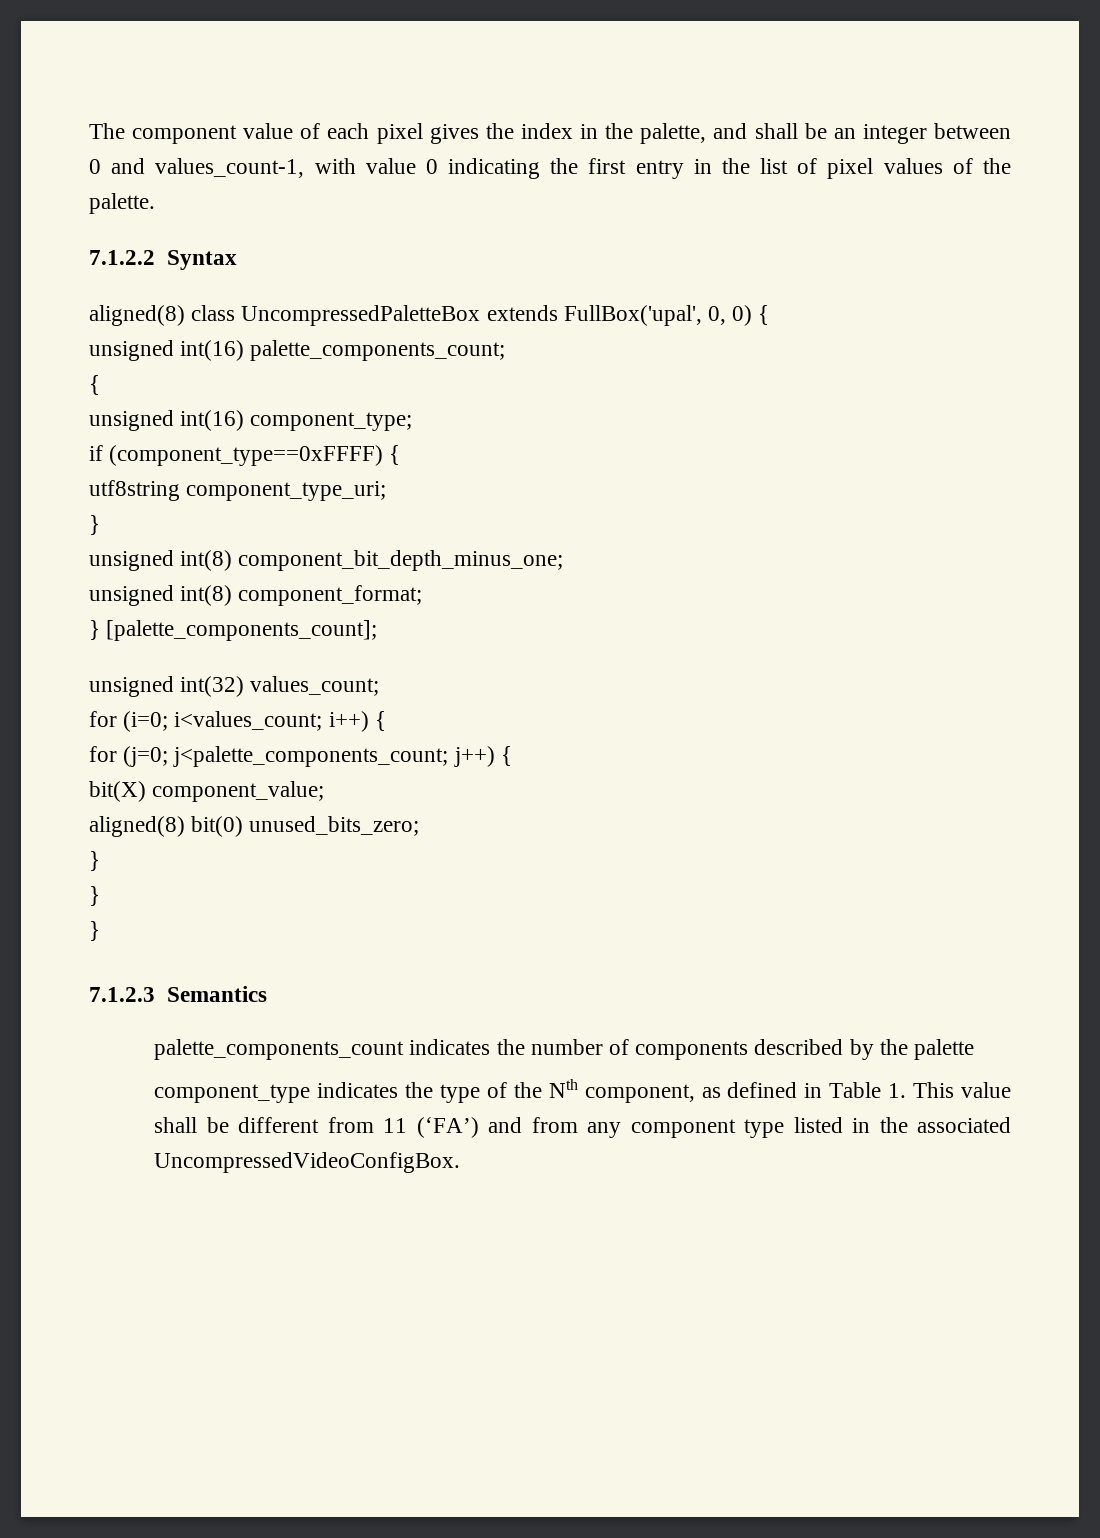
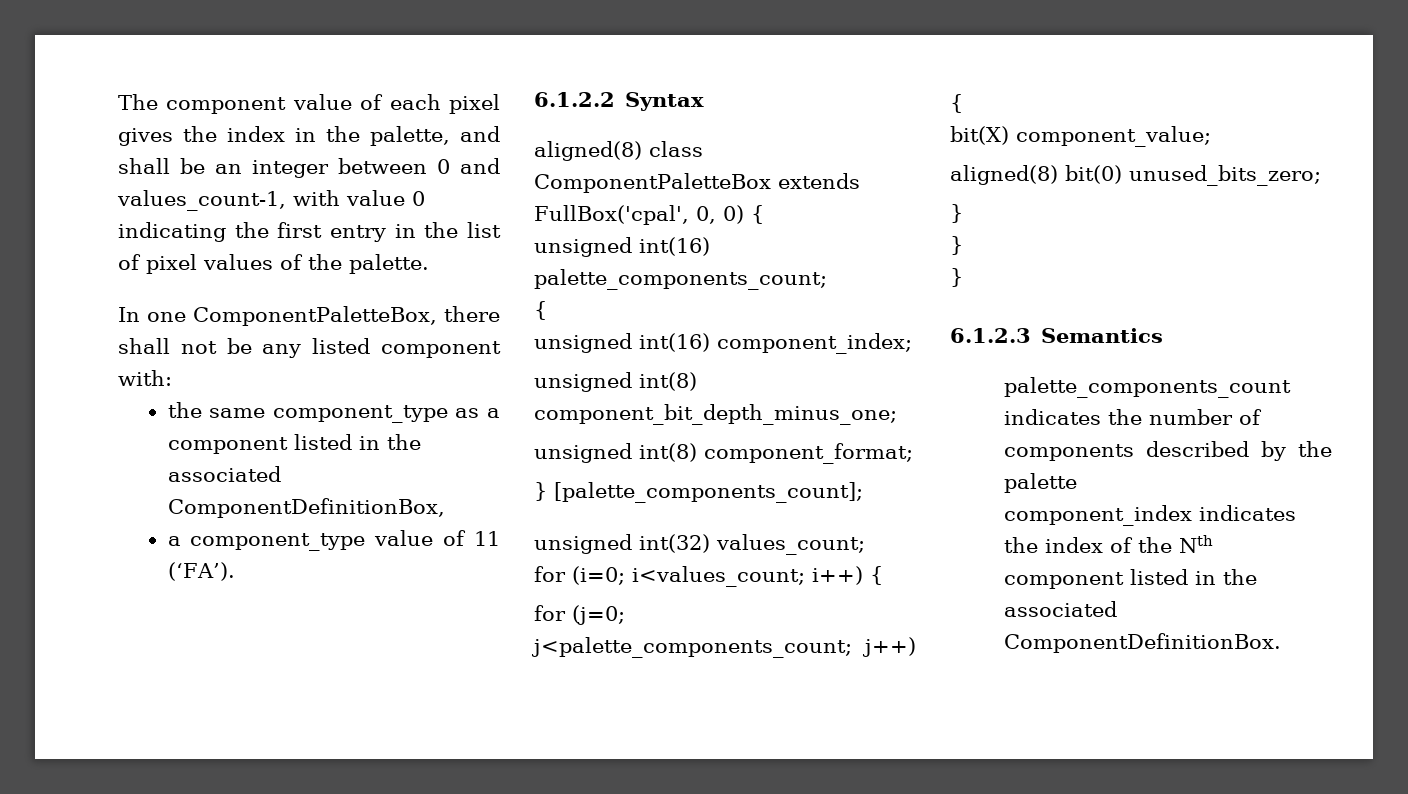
[89,250,155,265] 7.1.2.2 -> [118,306,500,326] [118,338,501,358] [118,370,172,386] [167,402,500,423] [167,434,421,454] [167,466,281,482] [167,498,445,518] [167,530,500,551] [167,562,235,581] [534,92,615,107] In one ComponentPaletteBox, there shall not be any listed component with: // the same component_type as a component listed in the associated ComponentDefinitionBox, // a component_type value of 11 (‘FA’). // 6.1.2.2
[241,305,702,326] UncompressedPaletteBox extends FullBox('upal', -> [534,173,860,193] [534,205,689,225] ComponentPaletteBox extends FullBox('cpal',
[250,412,413,431] [89,445,401,466] [89,480,387,501] [89,515,100,535] component_type; // if (component_type==0xFFFF) { // utf8string component_type_uri; // } -> [717,333,912,354] component_index;
[89,987,155,1002] 7.1.2.3 -> [950,328,1031,343] 6.1.2.3
[154,1082,480,1103] component_type indicates the type -> [1004,505,1297,526] [1004,537,1104,553] component_index indicates the index
[584,1082,1011,1103] [154,1117,1011,1138] [154,1152,461,1173] component, as defined in Table 1. This value shall be different from 11 (‘FA’) and from any component type listed in the associated UncompressedVideoConfigBox. -> [1004,569,1258,589] [1004,601,1118,617] [1004,633,1282,653] component listed in the associated ComponentDefinitionBox.

